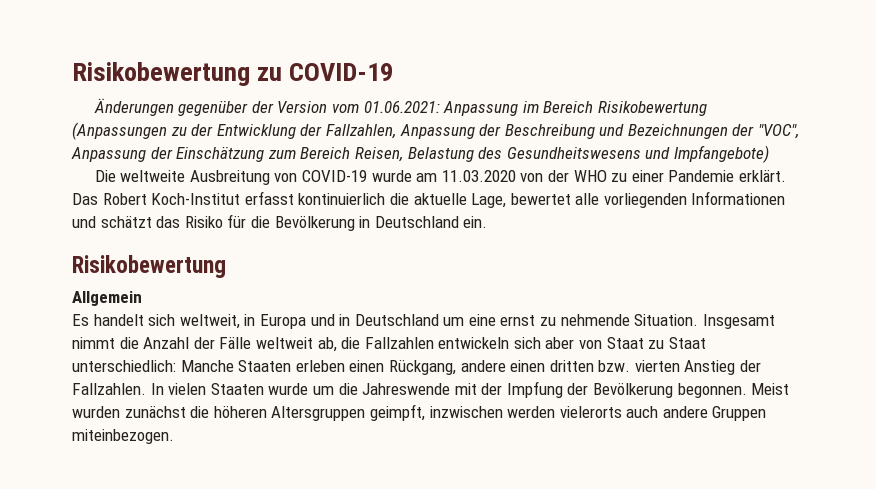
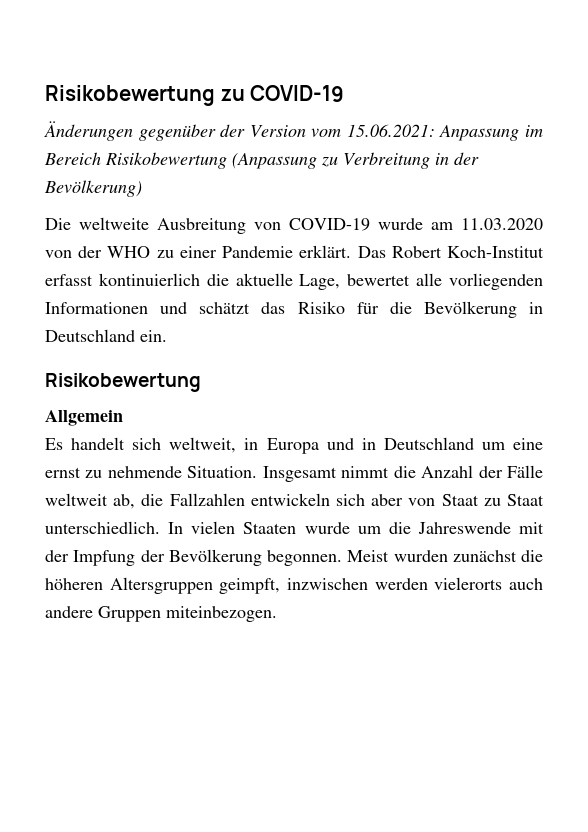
[363,101,440,113] 01.06.2021: -> [346,124,435,137] 15.06.2021:
[72,122,800,140] [71,145,769,163] (Anpassungen zu der Entwicklung der Fallzahlen, Anpassung der Beschreibung und Bezeichnungen der "VOC", Anpassung der Einschätzung zum Bereich Reisen, Belastung des Gesundheitswesens und Impfangebote) -> [232,152,479,169] [44,180,142,197] (Anpassung zu Verbreitung in der Bevölkerung)
[72,360,762,375] [72,383,146,395] unterschiedlich: Manche Staaten erleben einen Rückgang, andere einen dritten bzw. vierten Anstieg der Fallzahlen. -> [45,521,160,534] unterschiedlich.

